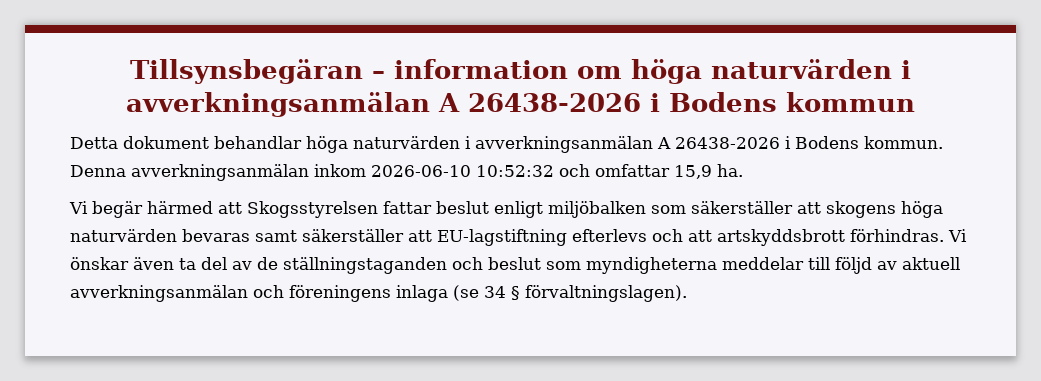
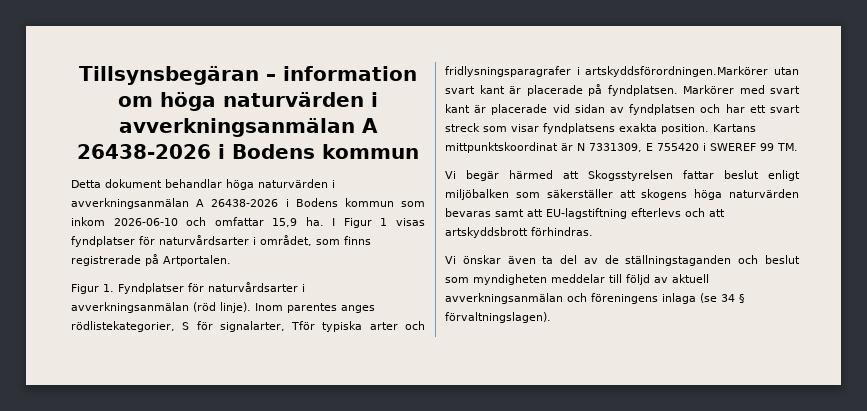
[864,136,943,149] [70,164,309,181] kommun. Denna avverkningsanmälan -> [344,198,425,207] kommun som
[476,165,554,177] 10:52:32 -> (178, 222) none
(743, 170) none -> [332,218,425,228] [71,235,371,247] [71,254,231,266] [71,282,305,294] [71,302,375,313] [71,321,425,332] [445,66,799,77] [445,84,800,96] [445,104,800,115] [445,123,756,134] [445,142,798,153] I Figur 1 visas fyndplatser för naturvårdsarter i området, som finns registrerade på Artportalen. // Figur 1. Fyndplatser för naturvårdsarter i avverkningsanmälan (röd linje). Inom parentes anges rödlistekategorier, S för signalarter, Tför typiska arter och fridlysningsparagrafer i artskyddsförordningen.Markörer utan svart kant är placerade på fyndplatsen. Markörer med svart kant är placerade vid sidan av fyndplatsen och har ett svart streck som visar fyndplatsens exakta position. Kartans mittpunktskoordinat är N 7331309, E 755420 i SWEREF 99 TM.
[302,229,404,242] säkerställer -> (524, 213) none
(944, 235) none -> (593, 231) //
[586,257,717,274] myndigheterna -> [473,274,547,285] myndigheten

